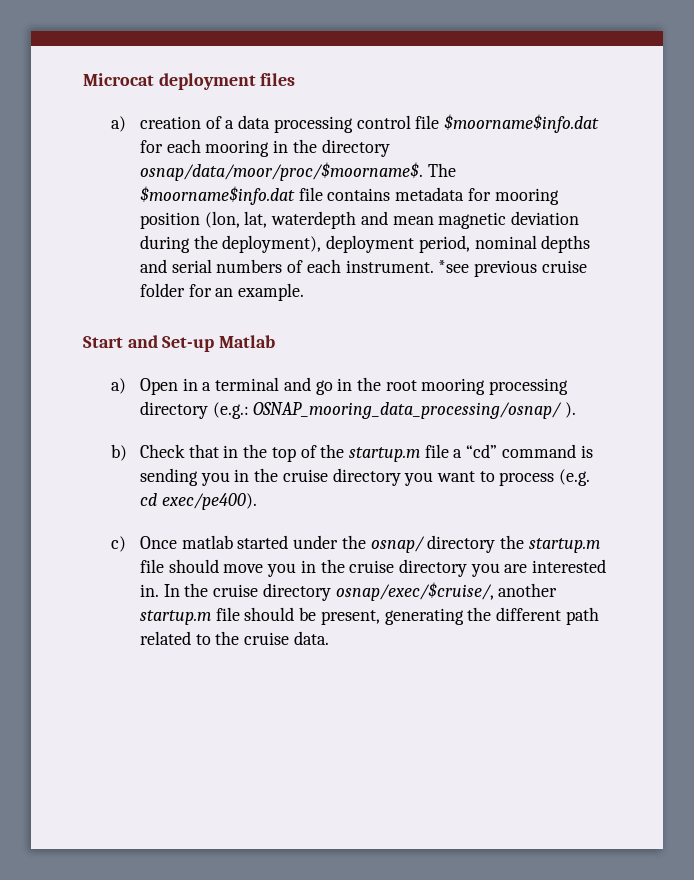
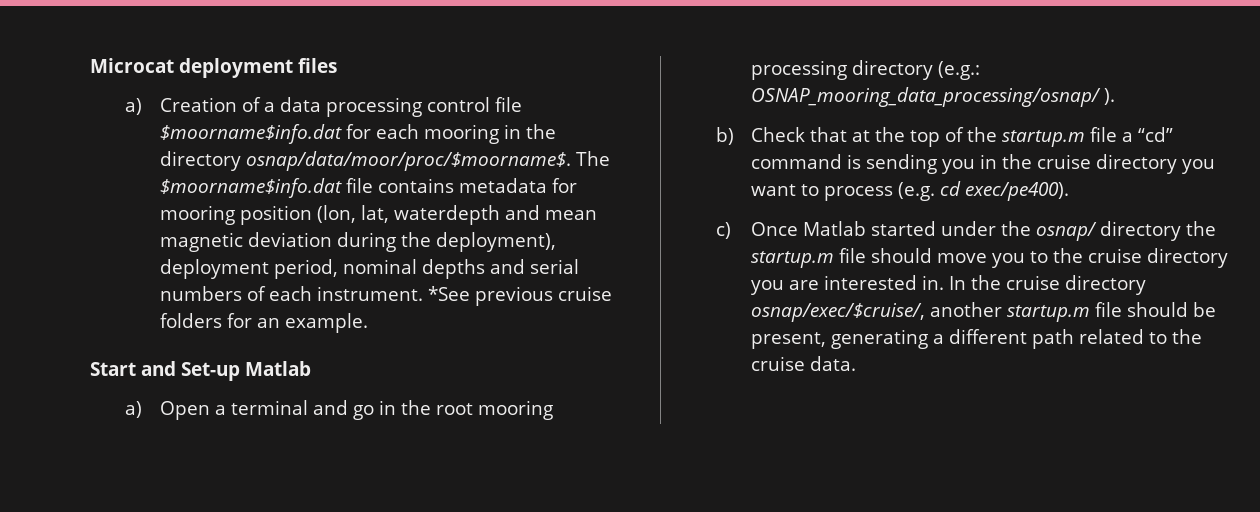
[139,116,201,129] creation -> [159,97,237,112] Creation
[438,260,470,273] *see -> [427,286,470,301] *See
[139,283,185,297] folder -> [159,313,222,328] folders
[182,378,198,391] in -> (210, 410) none
[223,445,239,458] in -> [851,130,870,142] at
[181,535,233,549] matlab -> [802,221,866,236] Matlab
[300,560,316,573] in -> [1029,251,1048,263] to
[467,607,492,621] the -> [932,334,944,344] a

